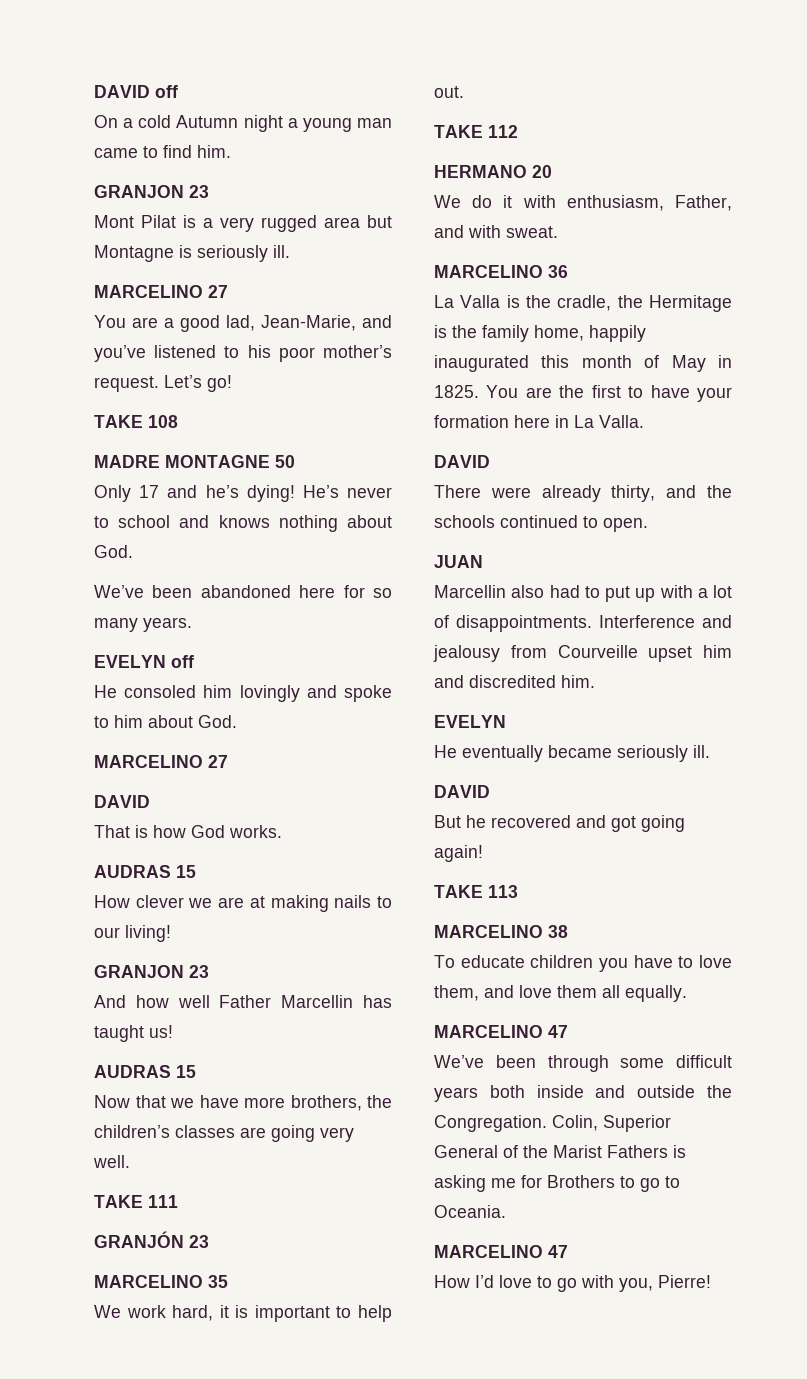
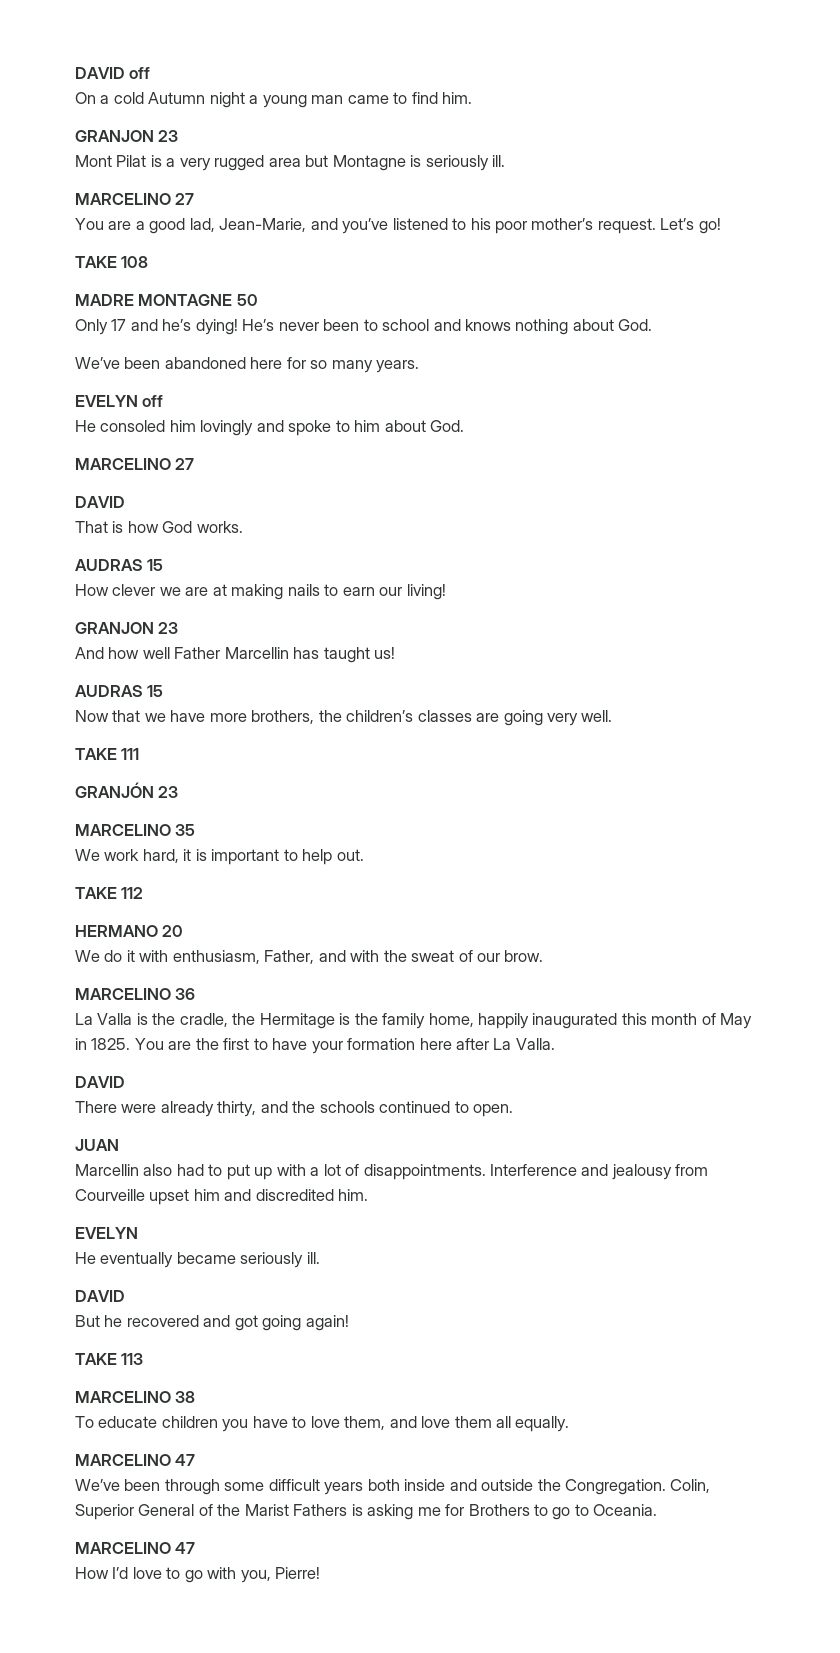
(392, 492) none -> [323,319,360,331] been
(393, 902) none -> [342,587,375,596] earn
[506,226,558,238] sweat. -> [383,950,544,962] the sweat of our brow.
[555,415,569,428] in -> [456,1038,490,1050] after

